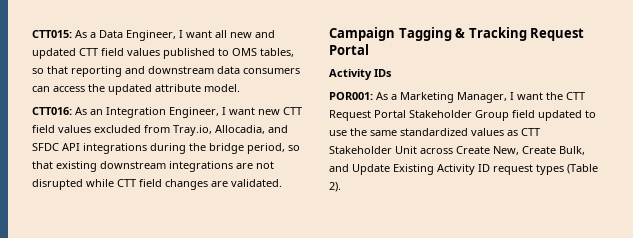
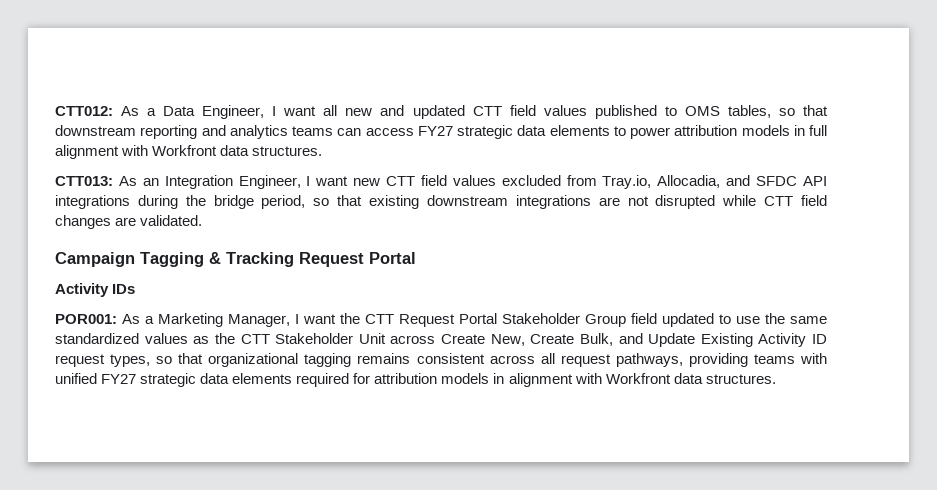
[32,30,72,38] CTT015: -> [55,106,113,116] CTT012:
(68, 70) none -> [55,125,136,136] downstream
[148,66,300,74] [32,84,240,95] [32,107,72,115] downstream data consumers can access the updated attribute model. // CTT016: -> [229,125,827,139] [55,145,323,159] [55,176,113,186] analytics teams can access FY27 strategic data elements to power attribution models in full alignment with Workfront data structures. // CTT013:
(518, 133) none -> [214,333,235,344] the
[536,164,598,175] [329,182,341,192] types (Table 2). -> [110,353,827,367] [55,373,776,387] types, so that organizational tagging remains consistent across all request pathways, providing teams with unified FY27 strategic data elements required for attribution models in alignment with Workfront data structures.

